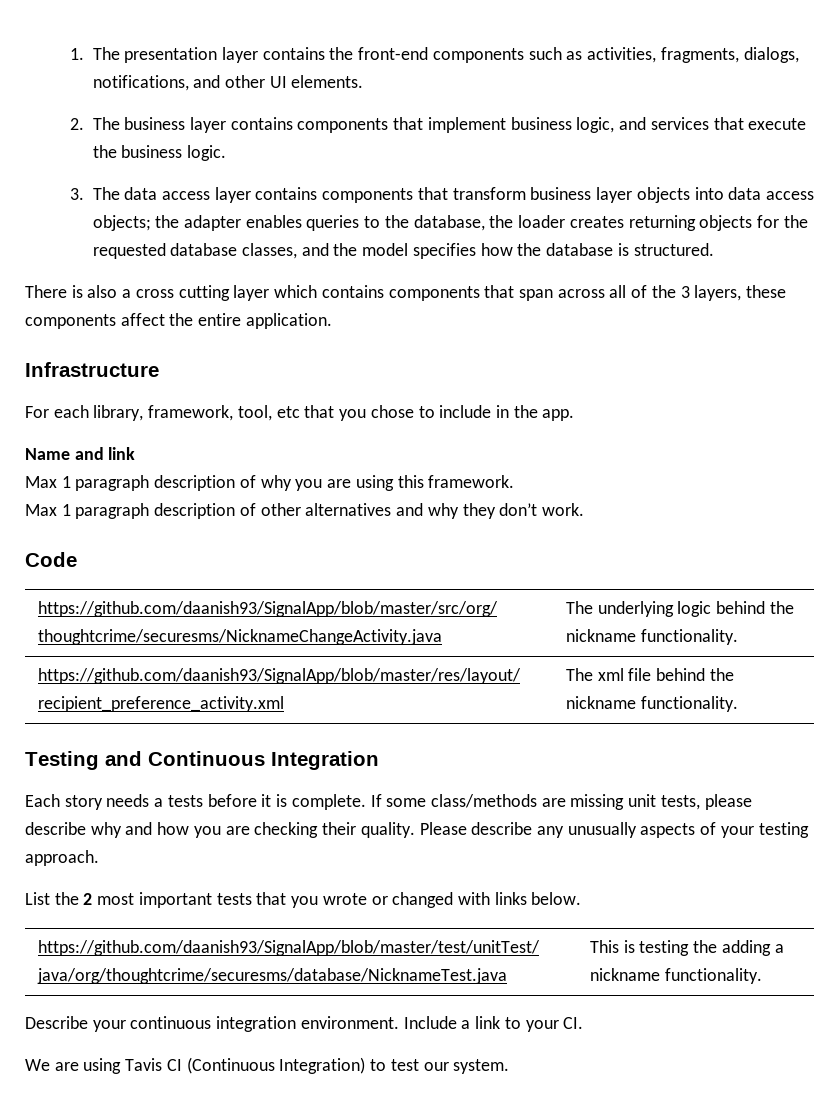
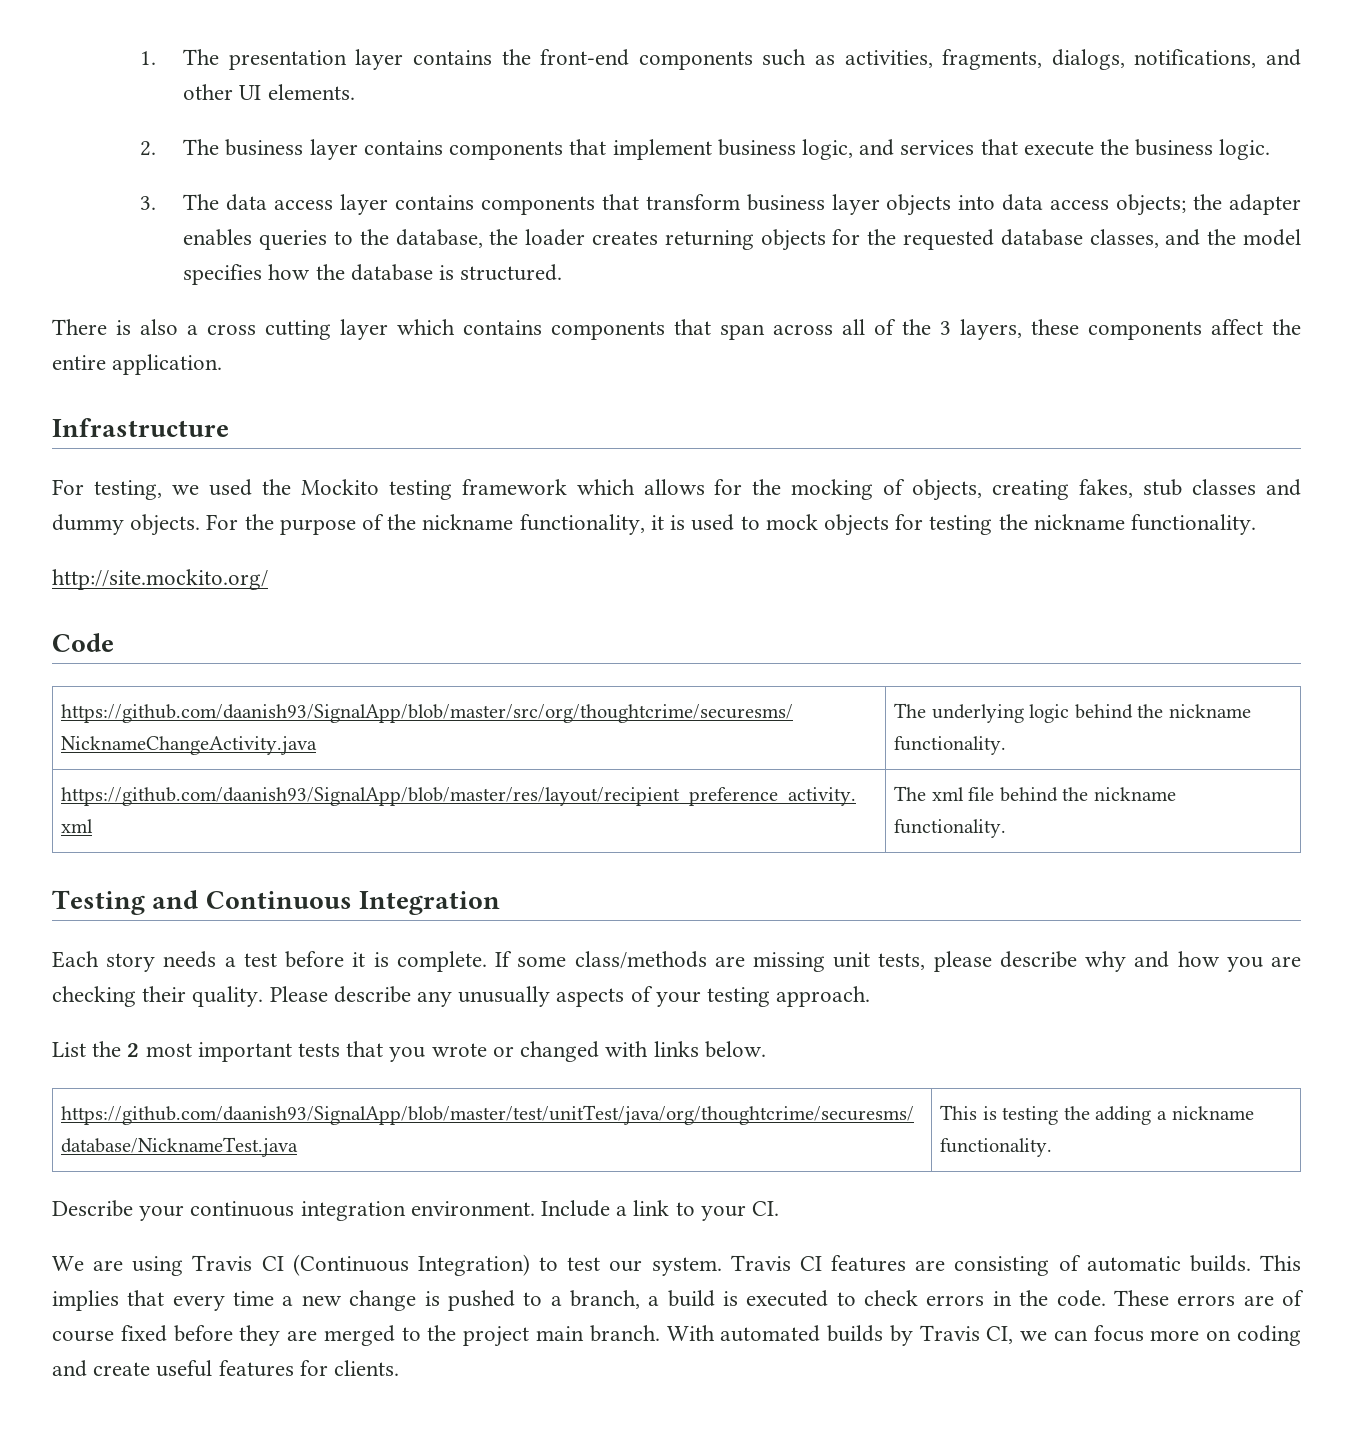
[53,405,575,421] [25,447,136,460] [25,475,515,491] [25,503,584,519] each library, framework, tool, etc that you chose to include in the app. // Name and link // Max 1 paragraph description of why you are using this framework. // Max 1 paragraph description of other alternatives and why they don’t work. -> [93,479,1301,501] [52,514,1256,536] [52,569,268,590] testing, we used the Mockito testing framework which allows for the mocking of objects, creating fakes, stub classes and dummy objects. For the purpose of the nickname functionality, it is used to mock objects for testing the nickname functionality. // http://site.mockito.org/
[167,795,203,807] tests -> [243,953,277,967] test
[125,1058,163,1071] Tavis -> [192,1255,253,1271] Travis
(510, 1066) none -> [730,1255,1301,1276] [52,1290,1304,1311] [52,1325,1301,1347] [52,1360,400,1377] Travis CI features are consisting of automatic builds. This implies that every time a new change is pushed to a branch, a build is executed to check errors in the code. These errors are of course fixed before they are merged to the project main branch. With automated builds by Travis CI, we can focus more on coding and create useful features for clients.

